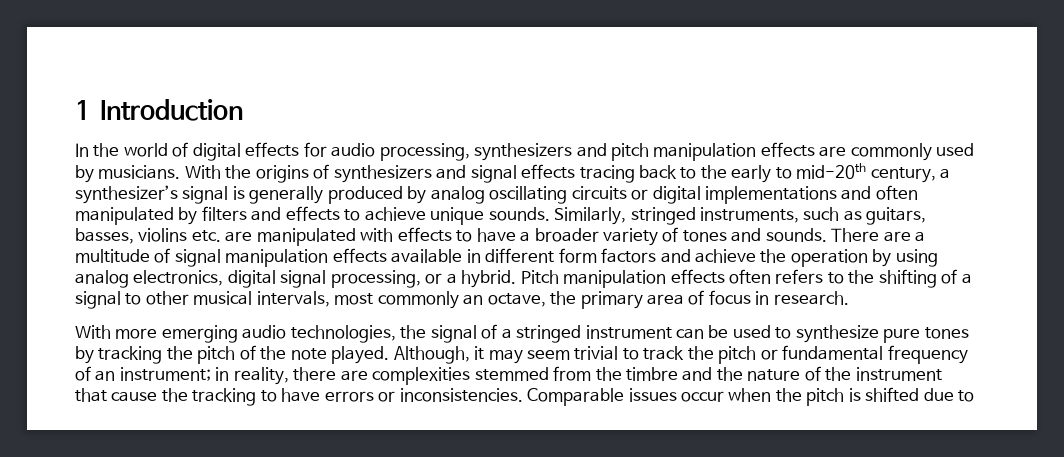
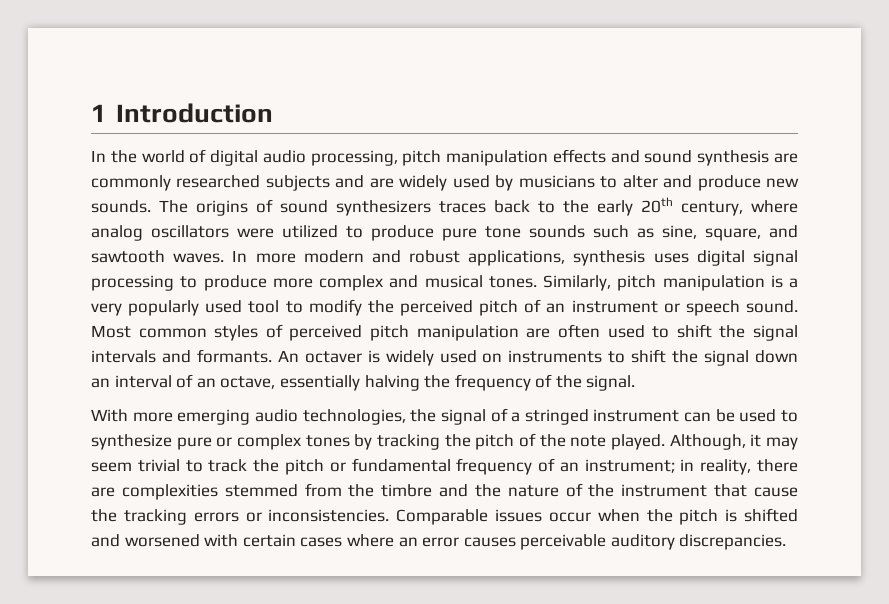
[245,142,975,161] [75,163,951,183] [75,185,918,204] [75,206,927,225] [75,227,926,246] [75,248,938,267] [75,269,972,288] [75,290,849,309] effects for audio processing, synthesizers and pitch manipulation effects are commonly used by musicians. With the origins of synthesizers and signal effects tracing back to the early to mid-20th century, a synthesizer’s signal is generally produced by analog oscillating circuits or digital implementations and often manipulated by filters and effects to achieve unique sounds. Similarly, stringed instruments, such as guitars, basses, violins etc. are manipulated with effects to have a broader variety of tones and sounds. There are a multitude of signal manipulation effects available in different form factors and achieve the operation by using analog electronics, digital signal processing, or a hybrid. Pitch manipulation effects often refers to the shifting of a signal to other musical intervals, most commonly an octave, the primary area of focus in research. -> [262,149,798,166] [91,175,799,191] [91,197,798,216] [91,225,798,241] [91,250,798,266] [91,275,798,291] [91,299,798,316] [91,324,798,341] [91,349,799,366] [91,374,636,391] audio processing, pitch manipulation effects and sound synthesis are commonly researched subjects and are widely used by musicians to alter and produce new sounds. The origins of sound synthesizers traces back to the early 20th century, where analog oscillators were utilized to produce pure tone sounds such as sine, square, and sawtooth waves. In more modern and robust applications, synthesis uses digital signal processing to produce more complex and musical tones. Similarly, pitch manipulation is a very popularly used tool to modify the perceived pitch of an instrument or speech sound. Most common styles of perceived pitch manipulation are often used to shift the signal intervals and formants. An octaver is widely used on instruments to shift the signal down an interval of an octave, essentially halving the frequency of the signal.
(921, 335) none -> [216,434,301,450] or complex
[260,388,321,402] to have -> (187, 517) none
[923,388,975,402] due to -> [91,534,787,550] and worsened with certain cases where an error causes perceivable auditory discrepancies.

